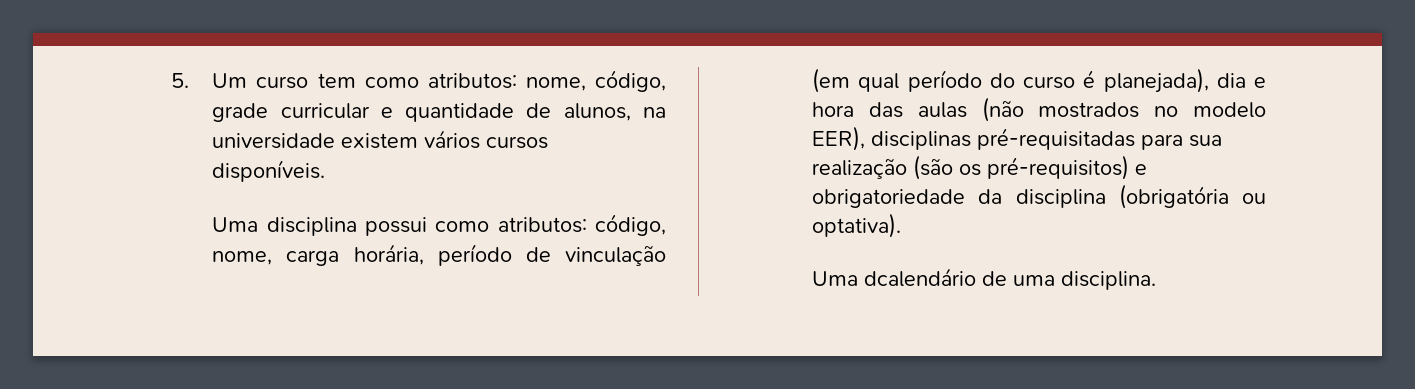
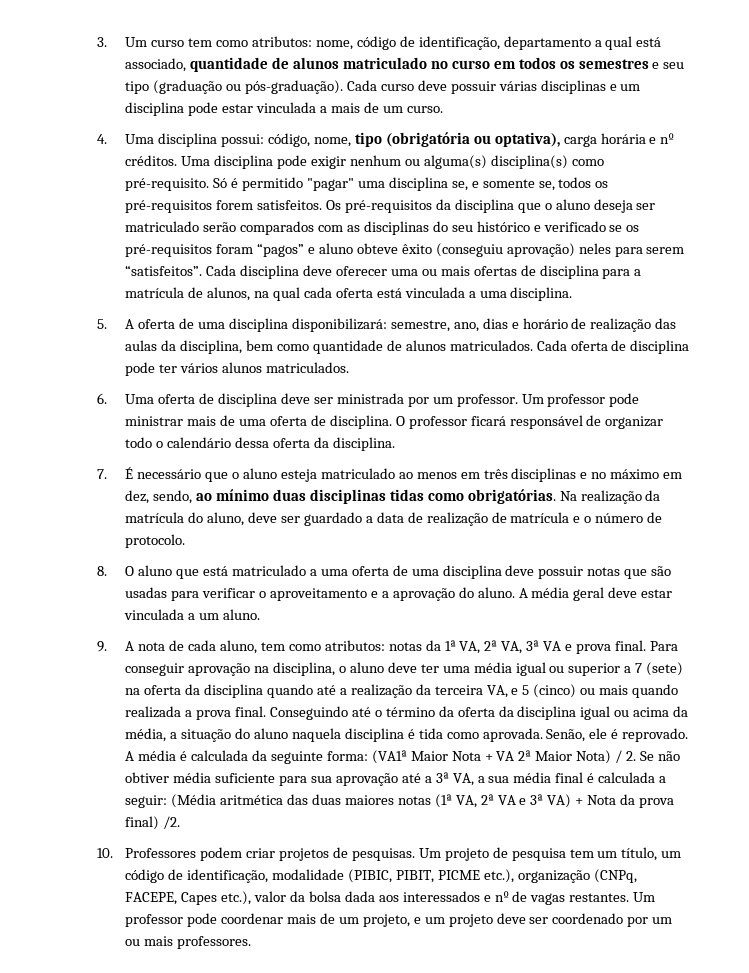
[170,73,189,88] 5. -> [97,37,108,47] 3.
[595,70,666,92] [212,103,666,122] [212,130,549,149] [212,160,326,182] [212,214,666,236] [212,244,666,266] [812,68,1266,93] [812,97,1266,122] [812,126,1223,151] [812,155,1148,180] [812,184,1266,209] [812,213,902,238] [812,268,1157,290] código, grade curricular e quantidade de alunos, na universidade existem vários cursos disponíveis. // Uma disciplina possui como atributos: código, nome, carga horária, período de vinculação (em qual período do curso é planejada), dia e hora das aulas (não mostrados no modelo EER), disciplinas pré-requisitadas para sua realização (são os pré-requisitos) e obrigatoriedade da disciplina (obrigatória ou optativa). // Uma dcalendário de uma disciplina. -> [356,36,662,50] [125,57,685,72] [125,80,641,94] [125,102,443,116] [97,132,675,147] [125,155,604,169] [125,177,609,191] [125,199,656,213] [125,221,640,235] [125,243,685,257] [125,265,642,279] [125,287,573,301] [97,318,677,332] [125,340,690,354] [125,362,350,376] [97,393,640,407] [125,415,664,429] [125,437,395,451] [97,467,683,482] [125,489,661,504] [125,512,663,526] [125,534,186,548] [97,565,672,579] [125,587,673,601] [124,609,261,620] [97,640,678,654] [125,662,684,676] [125,684,679,698] [125,706,689,720] [125,728,689,742] [125,750,680,764] [125,772,667,786] [125,794,674,808] [125,816,181,830] [97,847,682,861] [125,869,637,883] [125,891,656,905] [125,913,673,927] [125,936,252,949] código de identificação, departamento a qual está associado, quantidade de alunos matriculado no curso em todos os semestres e seu tipo (graduação ou pós-graduação). Cada curso deve possuir várias disciplinas e um disciplina pode estar vinculada a mais de um curso. // 4. Uma disciplina possui: código, nome, tipo (obrigatória ou optativa), carga horária e nº créditos. Uma disciplina pode exigir nenhum ou alguma(s) disciplina(s) como pré-requisito. Só é permitido "pagar" uma disciplina se, e somente se, todos os pré-requisitos forem satisfeitos. Os pré-requisitos da disciplina que o aluno deseja ser matriculado serão comparados com as disciplinas do seu histórico e verificado se os pré-requisitos foram “pagos” e aluno obteve êxito (conseguiu aprovação) neles para serem “satisfeitos”. Cada disciplina deve oferecer uma ou mais ofertas de disciplina para a matrícula de alunos, na qual cada oferta está vinculada a uma disciplina. // 5. A oferta de uma disciplina disponibilizará: semestre, ano, dias e horário de realização das aulas da disciplina, bem como quantidade de alunos matriculados. Cada oferta de disciplina pode ter vários alunos matriculados. // 6. Uma oferta de disciplina deve ser ministrada por um professor. Um professor pode ministrar mais de uma oferta de disciplina. O professor ficará responsável de organizar todo o calendário dessa oferta da disciplina. // 7. É necessário que o aluno esteja matriculado ao menos em três disciplinas e no máximo em dez, sendo, ao mínimo duas disciplinas tidas como obrigatórias. Na realização da matrícula do aluno, deve ser guardado a data de realização de matrícula e o número de protocolo. // 8. O aluno que está matriculado a uma oferta de uma disciplina deve possuir notas que são usadas para verificar o aproveitamento e a aprovação do aluno. A média geral deve estar vinculada a um aluno. // 9. A nota de cada aluno, tem como atributos: notas da 1ª VA, 2ª VA, 3ª VA e prova final. Para conseguir aprovação na disciplina, o aluno deve ter uma média igual ou superior a 7 (sete) na oferta da disciplina quando até a realização da terceira VA, e 5 (cinco) ou mais quando realizada a prova final. Conseguindo até o término da oferta da disciplina igual ou acima da média, a situação do aluno naquela disciplina é tida como aprovada. Senão, ele é reprovado. A média é calculada da seguinte forma: (VA1ª Maior Nota + VA 2ª Maior Nota) / 2. Se não obtiver média suficiente para sua aprovação até a 3ª VA, a sua média final é calculada a seguir: (Média aritmética das duas maiores notas (1ª VA, 2ª VA e 3ª VA) + Nota da prova final) /2. // 10. Professores podem criar projetos de pesquisas. Um projeto de pesquisa tem um título, um código de identificação, modalidade (PIBIC, PIBIT, PICME etc.), organização (CNPq, FACEPE, Capes etc.), valor da bolsa dada aos interessados e nº de vagas restantes. Um professor pode coordenar mais de um projeto, e um projeto deve ser coordenado por um ou mais professores.

